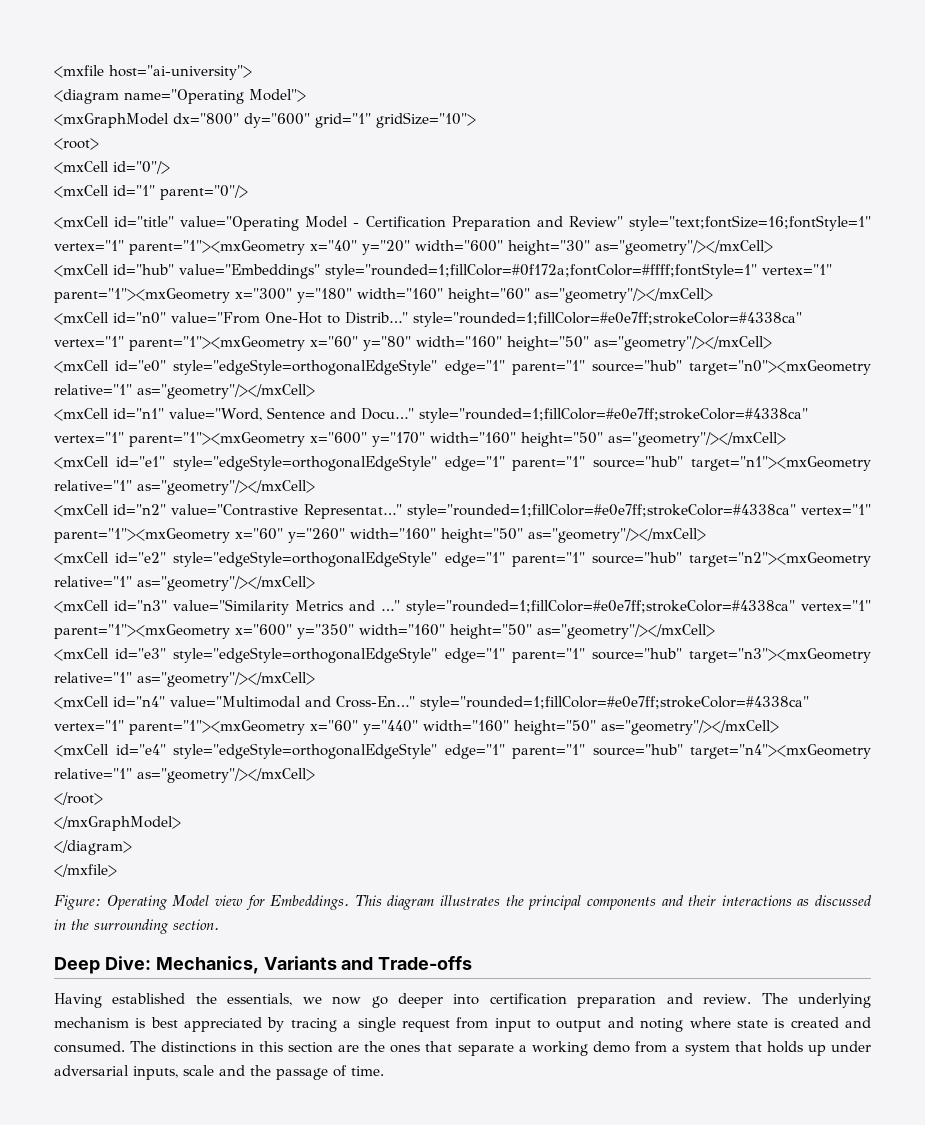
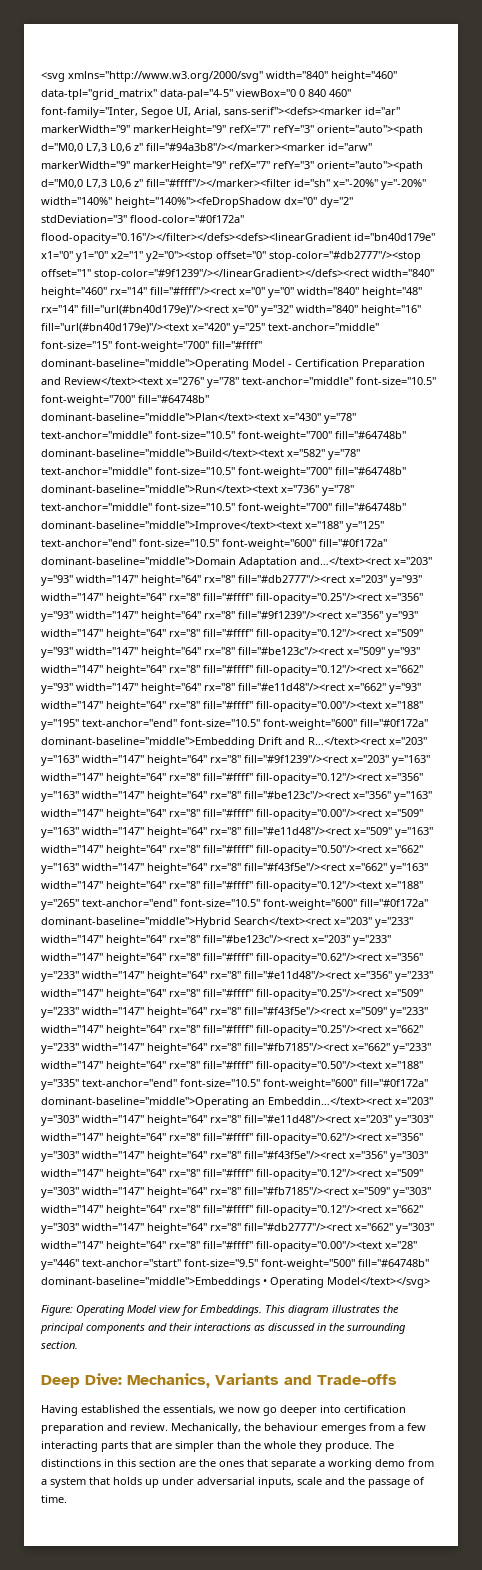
[54,65,252,80] [54,89,306,104] [54,112,476,128] [54,138,99,150] [54,161,170,174] [54,185,248,200] [54,216,300,231] <mxfile host="ai-university"> // <diagram name="Operating Model"> // <mxGraphModel dx="800" dy="600" grid="1" gridSize="10"> // <root> // <mxCell id="0"/> // <mxCell id="1" parent="0"/> // <mxCell id="title" value="Operating -> [41,71,397,82] [41,89,351,100] [41,107,400,118] [41,125,423,136] [41,143,372,152] [41,161,423,172] [41,179,426,190] [41,197,353,208] [41,215,244,223] [41,233,435,244] [41,251,421,262] [41,269,434,280] [41,287,422,298] [41,305,421,316] [41,323,379,334] [41,341,262,352] [41,359,249,370] <svg xmlns="http://www.w3.org/2000/svg" width="840" height="460" data-tpl="grid_matrix" data-pal="4-5" viewBox="0 0 840 460" font-family="Inter, Segoe UI, Arial, sans-serif"><defs><marker id="ar" markerWidth="9" markerHeight="9" refX="7" refY="3" orient="auto"><path d="M0,0 L7,3 L0,6 z" fill="#94a3b8"/></marker><marker id="arw" markerWidth="9" markerHeight="9" refX="7" refY="3" orient="auto"><path d="M0,0 L7,3 L0,6 z" fill="#ffff"/></marker><filter id="sh" x="-20%" y="-20%" width="140%" height="140%"><feDropShadow dx="0" dy="2" stdDeviation="3" flood-color="#0f172a" flood-opacity="0.16"/></filter></defs><defs><linearGradient id="bn40d179e" x1="0" y1="0" x2="1" y2="0"><stop offset="0" stop-color="#db2777"/><stop offset="1" stop-color="#9f1239"/></linearGradient></defs><rect width="840" height="460" rx="14" fill="#ffff"/><rect x="0" y="0" width="840" height="48" rx="14" fill="url(#bn40d179e)"/><rect x="0" y="32" width="840" height="16" fill="url(#bn40d179e)"/><text x="420" y="25" text-anchor="middle" font-size="15" font-weight="700" fill="#ffff" dominant-baseline="middle">Operating
[568,215,871,231] [54,240,773,255] [54,263,832,279] [54,288,713,303] [54,312,802,327] [54,336,772,351] [54,359,871,375] [54,384,315,399] [54,407,808,423] [54,432,786,447] [54,455,871,471] [54,480,315,495] [54,504,871,519] [54,528,706,543] [54,551,871,567] [54,576,315,591] [54,599,871,615] [54,624,715,639] [54,647,871,663] [54,672,315,687] [54,696,809,711] [54,720,779,735] [54,743,871,759] [54,768,315,783] [54,792,103,805] [54,816,181,831] [54,840,132,855] [54,864,117,877] Review" style="text;fontSize=16;fontStyle=1" vertex="1" parent="1"><mxGeometry x="40" y="20" width="600" height="30" as="geometry"/></mxCell> // <mxCell id="hub" value="Embeddings" style="rounded=1;fillColor=#0f172a;fontColor=#ffff;fontStyle=1" vertex="1" parent="1"><mxGeometry x="300" y="180" width="160" height="60" as="geometry"/></mxCell> // <mxCell id="n0" value="From One-Hot to Distrib…" style="rounded=1;fillColor=#e0e7ff;strokeColor=#4338ca" vertex="1" parent="1"><mxGeometry x="60" y="80" width="160" height="50" as="geometry"/></mxCell> // <mxCell id="e0" style="edgeStyle=orthogonalEdgeStyle" edge="1" parent="1" source="hub" target="n0"><mxGeometry relative="1" as="geometry"/></mxCell> // <mxCell id="n1" value="Word, Sentence and Docu…" style="rounded=1;fillColor=#e0e7ff;strokeColor=#4338ca" vertex="1" parent="1"><mxGeometry x="600" y="170" width="160" height="50" as="geometry"/></mxCell> // <mxCell id="e1" style="edgeStyle=orthogonalEdgeStyle" edge="1" parent="1" source="hub" target="n1"><mxGeometry relative="1" as="geometry"/></mxCell> // <mxCell id="n2" value="Contrastive Representat…" style="rounded=1;fillColor=#e0e7ff;strokeColor=#4338ca" vertex="1" parent="1"><mxGeometry x="60" y="260" width="160" height="50" as="geometry"/></mxCell> // <mxCell id="e2" style="edgeStyle=orthogonalEdgeStyle" edge="1" parent="1" source="hub" target="n2"><mxGeometry relative="1" as="geometry"/></mxCell> // <mxCell id="n3" value="Similarity Metrics and …" style="rounded=1;fillColor=#e0e7ff;strokeColor=#4338ca" vertex="1" parent="1"><mxGeometry x="600" y="350" width="160" height="50" as="geometry"/></mxCell> // <mxCell id="e3" style="edgeStyle=orthogonalEdgeStyle" edge="1" parent="1" source="hub" target="n3"><mxGeometry relative="1" as="geometry"/></mxCell> // <mxCell id="n4" value="Multimodal and Cross-En…" style="rounded=1;fillColor=#e0e7ff;strokeColor=#4338ca" vertex="1" parent="1"><mxGeometry x="60" y="440" width="160" height="50" as="geometry"/></mxCell> // <mxCell id="e4" style="edgeStyle=orthogonalEdgeStyle" edge="1" parent="1" source="hub" target="n4"><mxGeometry relative="1" as="geometry"/></mxCell> // </root> // </mxGraphModel> // </diagram> // </mxfile> -> [64,377,436,388] [41,395,209,406] [41,413,356,424] [41,431,406,442] [41,449,360,460] [41,467,406,478] [41,485,354,496] [41,503,406,514] [41,521,384,532] [41,539,387,550] [41,557,432,568] [41,575,422,586] [41,593,423,604] [41,611,418,622] [41,629,423,640] [41,647,420,658] [41,665,423,676] [41,683,421,694] [41,701,423,712] [41,719,428,730] [41,737,427,748] [41,755,430,766] [41,773,423,784] [41,791,432,802] [41,809,423,820] [41,827,433,838] [41,845,423,856] [41,863,428,874] [41,881,423,892] [41,899,428,910] [41,917,413,928] [41,935,391,946] [41,953,423,964] [41,971,433,982] [41,989,423,1000] [41,1007,428,1018] [41,1025,423,1036] [41,1043,431,1054] [41,1061,423,1072] [41,1079,428,1090] [41,1097,433,1108] [41,1115,433,1126] [41,1133,423,1144] [41,1151,428,1162] [41,1169,423,1180] [41,1187,431,1198] [41,1205,423,1216] [41,1223,434,1234] [41,1241,417,1252] [41,1259,429,1270] [41,1277,430,1288] Review</text><text x="276" y="78" text-anchor="middle" font-size="10.5" font-weight="700" fill="#64748b" dominant-baseline="middle">Plan</text><text x="430" y="78" text-anchor="middle" font-size="10.5" font-weight="700" fill="#64748b" dominant-baseline="middle">Build</text><text x="582" y="78" text-anchor="middle" font-size="10.5" font-weight="700" fill="#64748b" dominant-baseline="middle">Run</text><text x="736" y="78" text-anchor="middle" font-size="10.5" font-weight="700" fill="#64748b" dominant-baseline="middle">Improve</text><text x="188" y="125" text-anchor="end" font-size="10.5" font-weight="600" fill="#0f172a" dominant-baseline="middle">Domain Adaptation and…</text><rect x="203" y="93" width="147" height="64" rx="8" fill="#db2777"/><rect x="203" y="93" width="147" height="64" rx="8" fill="#ffff" fill-opacity="0.25"/><rect x="356" y="93" width="147" height="64" rx="8" fill="#9f1239"/><rect x="356" y="93" width="147" height="64" rx="8" fill="#ffff" fill-opacity="0.12"/><rect x="509" y="93" width="147" height="64" rx="8" fill="#be123c"/><rect x="509" y="93" width="147" height="64" rx="8" fill="#ffff" fill-opacity="0.12"/><rect x="662" y="93" width="147" height="64" rx="8" fill="#e11d48"/><rect x="662" y="93" width="147" height="64" rx="8" fill="#ffff" fill-opacity="0.00"/><text x="188" y="195" text-anchor="end" font-size="10.5" font-weight="600" fill="#0f172a" dominant-baseline="middle">Embedding Drift and R…</text><rect x="203" y="163" width="147" height="64" rx="8" fill="#9f1239"/><rect x="203" y="163" width="147" height="64" rx="8" fill="#ffff" fill-opacity="0.12"/><rect x="356" y="163" width="147" height="64" rx="8" fill="#be123c"/><rect x="356" y="163" width="147" height="64" rx="8" fill="#ffff" fill-opacity="0.00"/><rect x="509" y="163" width="147" height="64" rx="8" fill="#e11d48"/><rect x="509" y="163" width="147" height="64" rx="8" fill="#ffff" fill-opacity="0.50"/><rect x="662" y="163" width="147" height="64" rx="8" fill="#f43f5e"/><rect x="662" y="163" width="147" height="64" rx="8" fill="#ffff" fill-opacity="0.12"/><text x="188" y="265" text-anchor="end" font-size="10.5" font-weight="600" fill="#0f172a" dominant-baseline="middle">Hybrid Search</text><rect x="203" y="233" width="147" height="64" rx="8" fill="#be123c"/><rect x="203" y="233" width="147" height="64" rx="8" fill="#ffff" fill-opacity="0.62"/><rect x="356" y="233" width="147" height="64" rx="8" fill="#e11d48"/><rect x="356" y="233" width="147" height="64" rx="8" fill="#ffff" fill-opacity="0.25"/><rect x="509" y="233" width="147" height="64" rx="8" fill="#f43f5e"/><rect x="509" y="233" width="147" height="64" rx="8" fill="#ffff" fill-opacity="0.25"/><rect x="662" y="233" width="147" height="64" rx="8" fill="#fb7185"/><rect x="662" y="233" width="147" height="64" rx="8" fill="#ffff" fill-opacity="0.50"/><text x="188" y="335" text-anchor="end" font-size="10.5" font-weight="600" fill="#0f172a" dominant-baseline="middle">Operating an Embeddin…</text><rect x="203" y="303" width="147" height="64" rx="8" fill="#e11d48"/><rect x="203" y="303" width="147" height="64" rx="8" fill="#ffff" fill-opacity="0.62"/><rect x="356" y="303" width="147" height="64" rx="8" fill="#f43f5e"/><rect x="356" y="303" width="147" height="64" rx="8" fill="#ffff" fill-opacity="0.12"/><rect x="509" y="303" width="147" height="64" rx="8" fill="#fb7185"/><rect x="509" y="303" width="147" height="64" rx="8" fill="#ffff" fill-opacity="0.12"/><rect x="662" y="303" width="147" height="64" rx="8" fill="#db2777"/><rect x="662" y="303" width="147" height="64" rx="8" fill="#ffff" fill-opacity="0.00"/><text x="28" y="446" text-anchor="start" font-size="9.5" font-weight="500" fill="#64748b" dominant-baseline="middle">Embeddings • Operating Model</text></svg>
[761,993,871,1008] [54,1017,871,1032] [54,1041,125,1053] The underlying mechanism is best appreciated by tracing a single request from input to output and noting where state is created and consumed. -> [171,1423,426,1434] [41,1441,372,1452] Mechanically, the behaviour emerges from a few interacting parts that are simpler than the whole they produce.

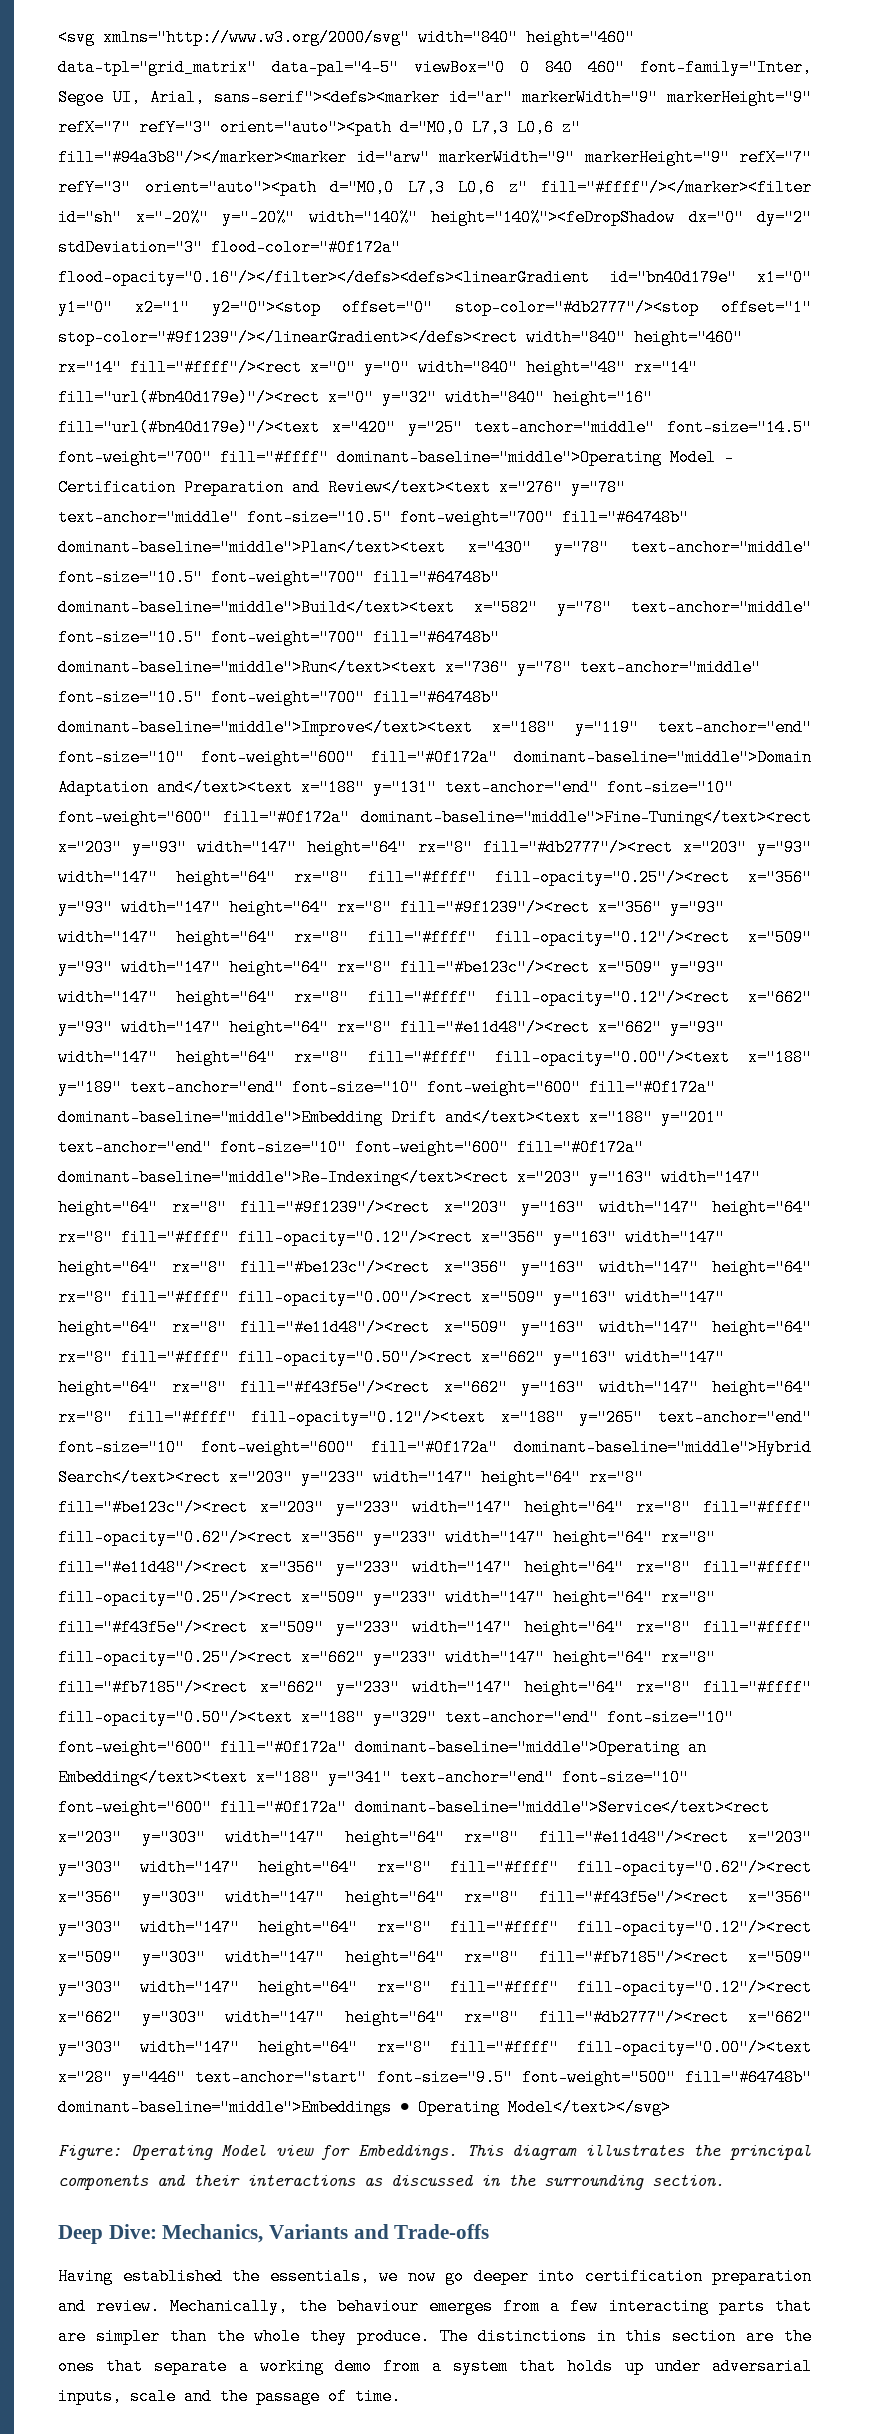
[41,341,112,349] font-size="15" -> [667,419,812,436] font-size="14.5"
[346,521,384,532] [41,539,219,547] y="125" text-anchor="end" font-size="10.5" -> [575,719,812,736] [58,749,185,766] y="119" text-anchor="end" font-size="10"
[300,557,391,565] and…</text><rect -> [157,779,734,796] [58,809,812,826] and</text><text x="188" y="131" text-anchor="end" font-size="10" font-weight="600" fill="#0f172a" dominant-baseline="middle">Fine-Tuning</text><rect
[41,719,260,730] y="195" text-anchor="end" font-size="10.5" -> [58,1079,419,1096] y="189" text-anchor="end" font-size="10"
[285,737,386,745] and R…</text><rect -> [445,1109,725,1126] [58,1139,644,1156] [58,1169,509,1186] and</text><text x="188" y="201" text-anchor="end" font-size="10" font-weight="600" fill="#0f172a" dominant-baseline="middle">Re-Indexing</text><rect
[180,899,260,907] font-size="10.5" -> [58,1439,185,1456] font-size="10"
[41,1079,260,1090] y="335" text-anchor="end" font-size="10.5" -> [373,1709,734,1726] y="329" text-anchor="end" font-size="10"
[268,1097,392,1105] Embeddin…</text><rect -> [58,1769,689,1786] [58,1799,770,1816] Embedding</text><text x="188" y="341" text-anchor="end" font-size="10" font-weight="600" fill="#0f172a" dominant-baseline="middle">Service</text><rect

